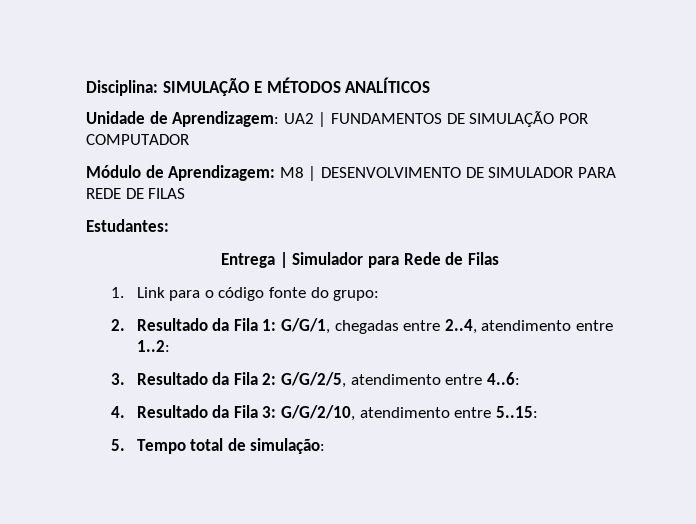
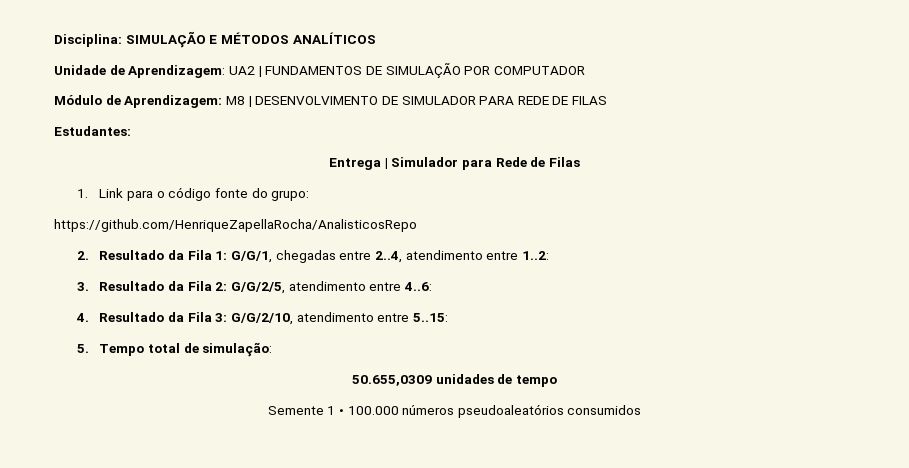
(380, 295) none -> [54,219,417,232] // https://github.com/HenriqueZapellaRocha/AnalisticosRepo
(326, 446) none -> [352,374,557,387] [267,404,642,418] // 50.655,0309 unidades de tempo // Semente 1 • 100.000 números pseudoaleatórios consumidos

